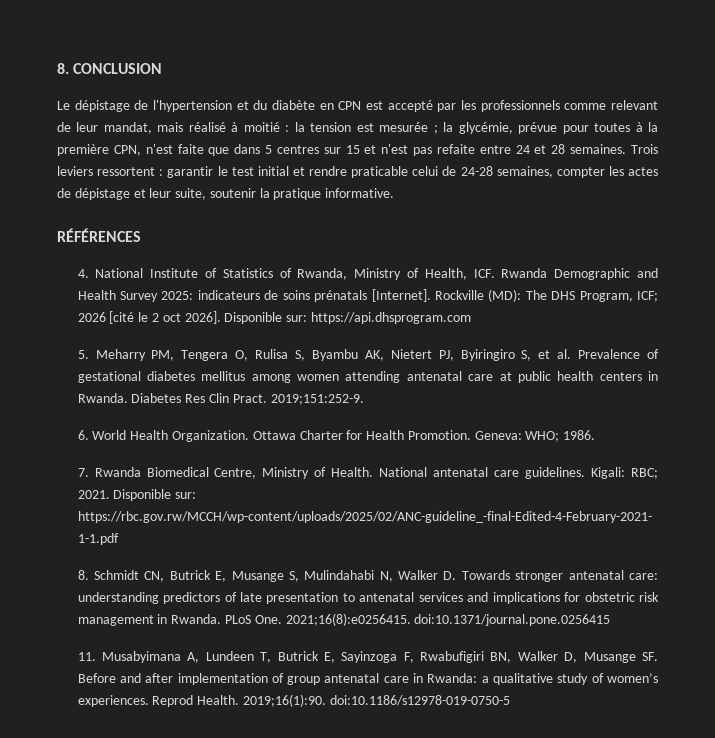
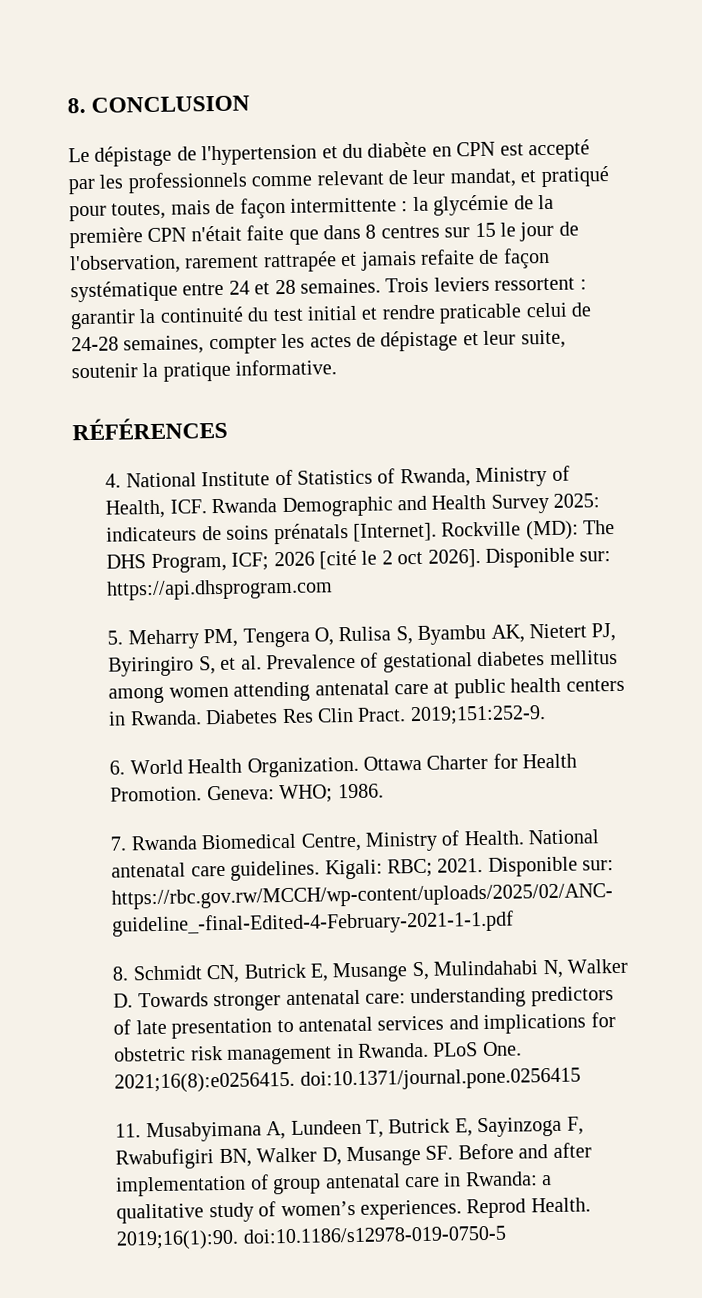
[157,122,658,134] [57,144,173,156] mais réalisé à moitié : la tension est mesurée ; la glycémie, prévue pour toutes à la première CPN, n'est -> [520,166,610,188] [69,194,554,222] [69,225,242,249] et pratiqué pour toutes, mais de façon intermittente : la glycémie de la première CPN n'était
[265,145,273,154] 5 -> [365,224,377,239] 8
[364,144,475,156] et n'est pas refaite -> [499,221,579,242] [70,247,550,275] [70,280,178,303] le jour de l'observation, rarement rattrapée et jamais refaite de façon systématique
[217,166,228,176] le -> [139,306,270,324] la continuité du

